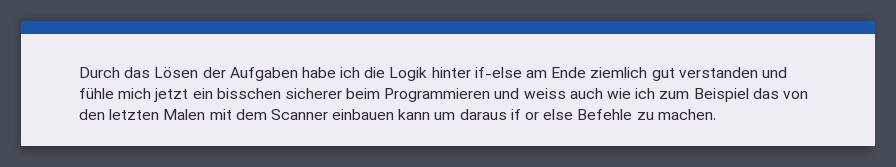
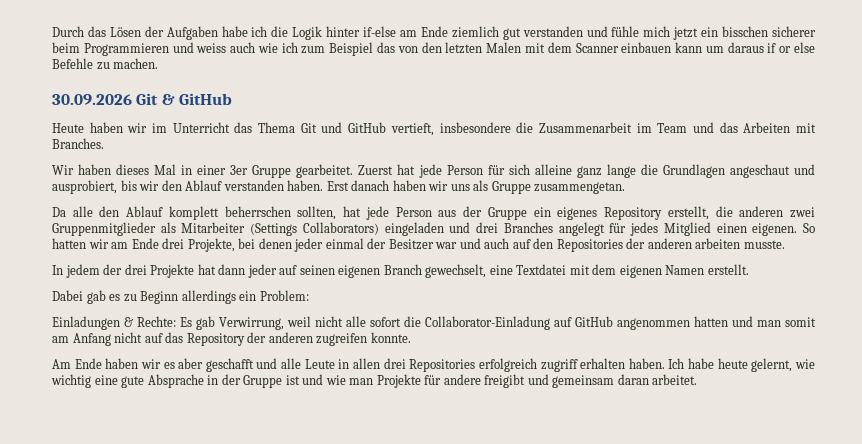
(716, 114) none -> [52,93,233,105] [52,122,817,136] [52,138,104,149] [52,164,815,178] [52,180,626,194] [52,206,815,220] [52,222,816,236] [52,238,785,252] [52,264,749,278] [52,290,309,304] [52,316,816,330] [52,332,411,346] [52,358,815,372] [51,374,698,388] // 30.09.2026 Git & GitHub // Heute haben wir im Unterricht das Thema Git und GitHub vertieft, insbesondere die Zusammenarbeit im Team und das Arbeiten mit Branches. // Wir haben dieses Mal in einer 3er Gruppe gearbeitet. Zuerst hat jede Person für sich alleine ganz lange die Grundlagen angeschaut und ausprobiert, bis wir den Ablauf verstanden haben. Erst danach haben wir uns als Gruppe zusammengetan. // Da alle den Ablauf komplett beherrschen sollten, hat jede Person aus der Gruppe ein eigenes Repository erstellt, die anderen zwei Gruppenmitglieder als Mitarbeiter (Settings Collaborators) eingeladen und drei Branches angelegt für jedes Mitglied einen eigenen. So hatten wir am Ende drei Projekte, bei denen jeder einmal der Besitzer war und auch auf den Repositories der anderen arbeiten musste. // In jedem der drei Projekte hat dann jeder auf seinen eigenen Branch gewechselt, eine Textdatei mit dem eigenen Namen erstellt. // Dabei gab es zu Beginn allerdings ein Problem: // Einladungen & Rechte: Es gab Verwirrung, weil nicht alle sofort die Collaborator-Einladung auf GitHub angenommen hatten und man somit am Anfang nicht auf das Repository der anderen zugreifen konnte. // Am Ende haben wir es aber geschafft und alle Leute in allen drei Repositories erfolgreich zugriff erhalten haben. Ich habe heute gelernt, wie wichtig eine gute Absprache in der Gruppe ist und wie man Projekte für andere freigibt und gemeinsam daran arbeitet.

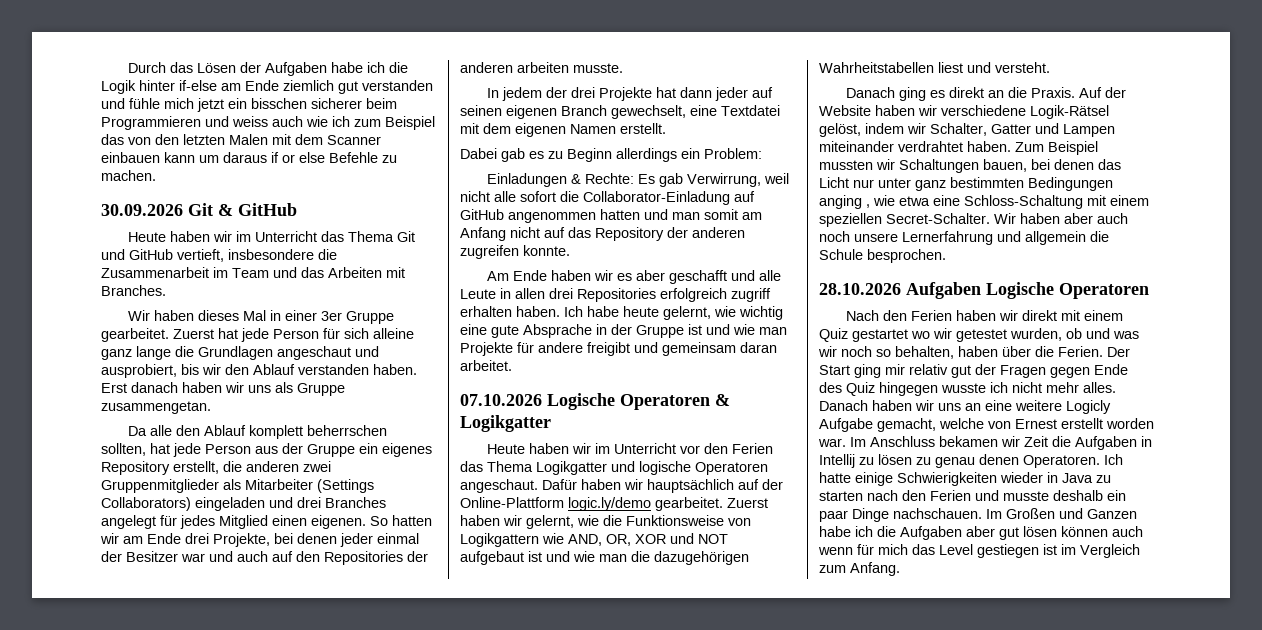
(698, 379) none -> [460,393,730,410] [460,415,551,432] [487,443,774,454] [460,461,768,475] [460,479,783,493] [460,497,768,511] [460,515,751,529] [460,533,728,547] [460,551,749,565] [819,62,1050,73] [846,87,1127,101] [819,105,1109,119] [819,123,1115,137] [819,141,1098,155] [819,159,1121,173] [819,177,1113,191] [819,195,1149,209] [819,213,1128,227] [819,231,1109,245] [819,249,946,263] [819,282,1149,299] [846,310,1124,321] [819,328,1139,342] [818,346,1130,359] [819,364,1128,378] [819,382,1116,396] [819,400,1111,414] [819,418,1154,432] [818,436,1152,450] [819,454,1123,468] [819,472,1111,486] [819,490,1126,501] [819,508,1137,522] [819,526,1143,540] [818,544,1140,558] [819,562,900,576] // 07.10.2026 Logische Operatoren & Logikgatter // Heute haben wir im Unterricht vor den Ferien das Thema Logikgatter und logische Operatoren angeschaut. Dafür haben wir hauptsächlich auf der Online-Plattform logic.ly/demo gearbeitet. Zuerst haben wir gelernt, wie die Funktionsweise von Logikgattern wie AND, OR, XOR und NOT aufgebaut ist und wie man die dazugehörigen Wahrheitstabellen liest und versteht. // Danach ging es direkt an die Praxis. Auf der Website haben wir verschiedene Logik-Rätsel gelöst, indem wir Schalter, Gatter und Lampen miteinander verdrahtet haben. Zum Beispiel mussten wir Schaltungen bauen, bei denen das Licht nur unter ganz bestimmten Bedingungen anging , wie etwa eine Schloss-Schaltung mit einem speziellen Secret-Schalter. Wir haben aber auch noch unsere Lernerfahrung und allgemein die Schule besprochen. // 28.10.2026 Aufgaben Logische Operatoren // Nach den Ferien haben wir direkt mit einem Quiz gestartet wo wir getestet wurden, ob und was wir noch so behalten, haben über die Ferien. Der Start ging mir relativ gut der Fragen gegen Ende des Quiz hingegen wusste ich nicht mehr alles. Danach haben wir uns an eine weitere Logicly Aufgabe gemacht, welche von Ernest erstellt worden war. Im Anschluss bekamen wir Zeit die Aufgaben in Intellij zu lösen zu genau denen Operatoren. Ich hatte einige Schwierigkeiten wieder in Java zu starten nach den Ferien und musste deshalb ein paar Dinge nachschauen. Im Großen und Ganzen habe ich die Aufgaben aber gut lösen können auch wenn für mich das Level gestiegen ist im Vergleich zum Anfang.

